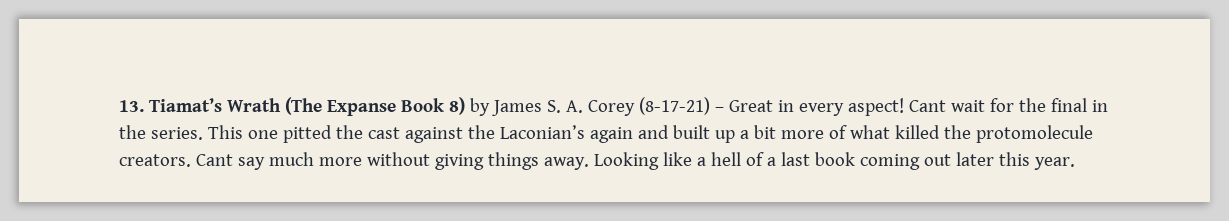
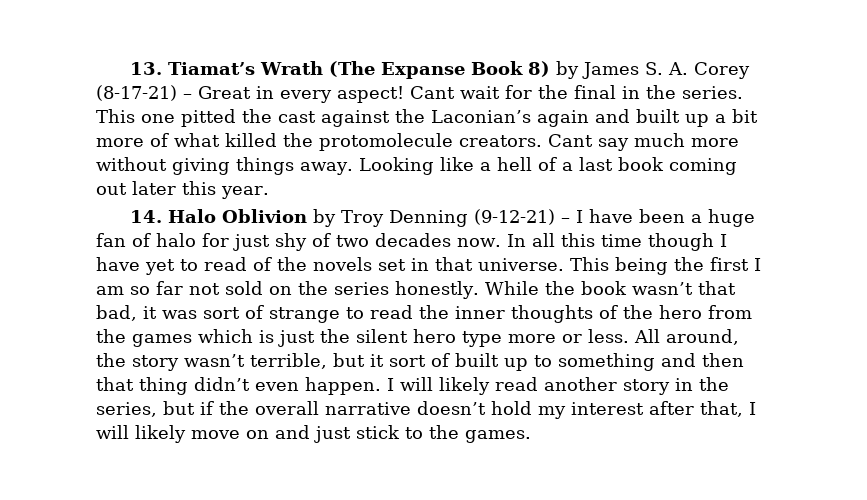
(1075, 163) none -> [130,209,756,227] [96,233,727,251] [96,257,761,275] [96,281,736,299] [96,305,752,323] [96,329,739,347] [96,353,744,371] [96,377,729,395] [96,401,756,419] [96,425,531,443] // 14. Halo Oblivion by Troy Denning (9-12-21) – I have been a huge fan of halo for just shy of two decades now. In all this time though I have yet to read of the novels set in that universe. This being the first I am so far not sold on the series honestly. While the book wasn’t that bad, it was sort of strange to read the inner thoughts of the hero from the games which is just the silent hero type more or less. All around, the story wasn’t terrible, but it sort of built up to something and then that thing didn’t even happen. I will likely read another story in the series, but if the overall narrative doesn’t hold my interest after that, I will likely move on and just stick to the games.

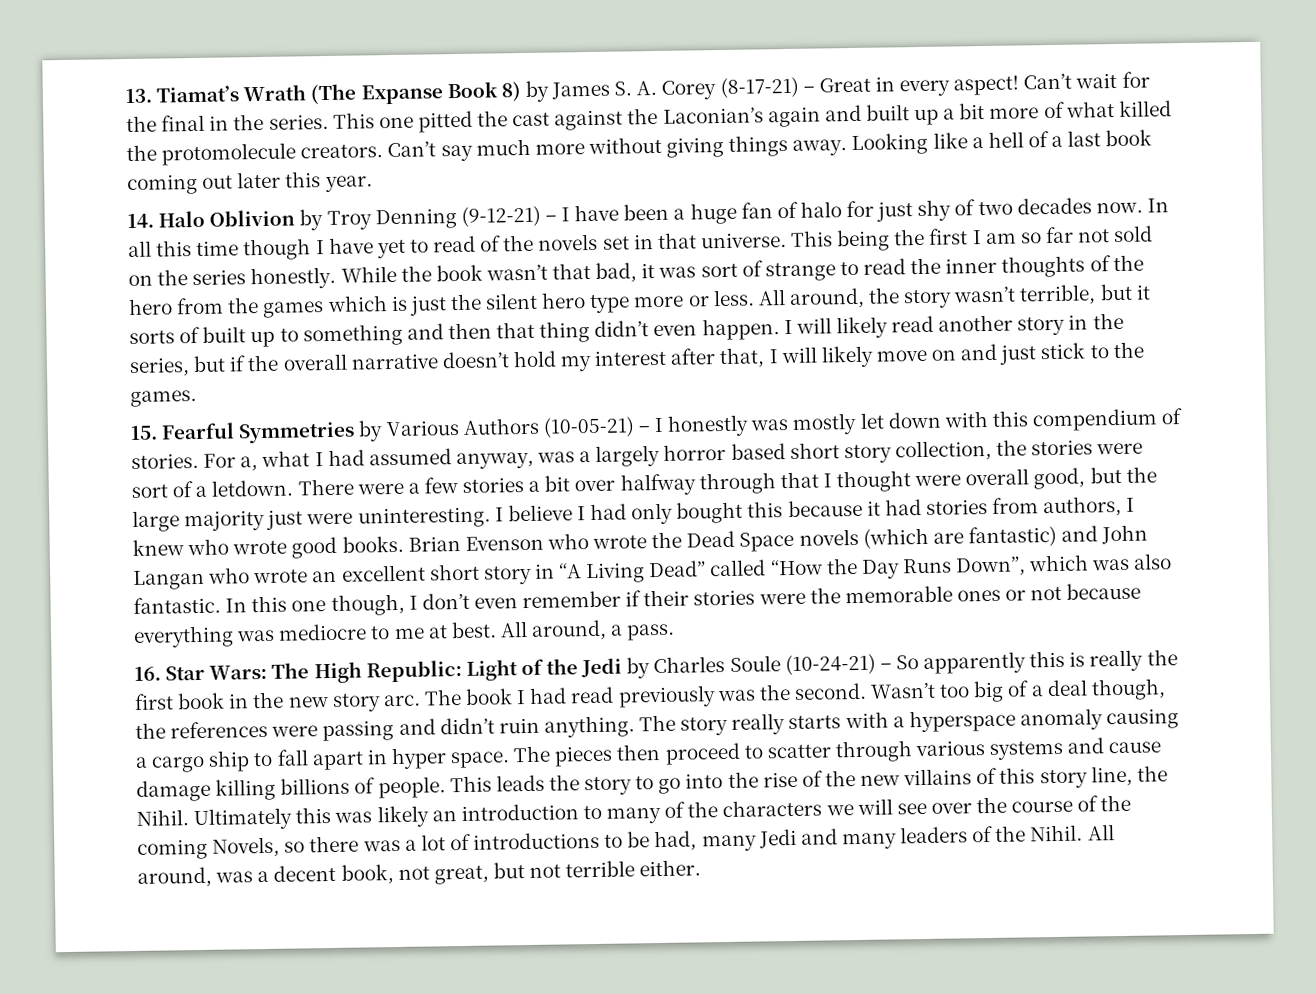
[410,86,455,99] Cant -> [1023,73,1073,90] Can’t
[548,134,593,147] Cant -> [387,141,437,158] Can’t
[389,355,426,367] sort -> [129,330,175,345] sorts
(531, 436) none -> [130,408,1183,444] [131,439,1144,472] [131,466,1157,498] [132,495,1136,532] [132,524,1149,559] [133,553,1173,590] [133,582,1142,616] [133,619,676,648] [134,649,1178,684] [134,678,1166,712] [135,708,1180,742] [135,737,1162,773] [136,765,1168,802] [136,794,1132,831] [137,824,1115,860] [137,859,702,888] // 15. Fearful Symmetries by Various Authors (10-05-21) – I honestly was mostly let down with this compendium of stories. For a, what I had assumed anyway, was a largely horror based short story collection, the stories were sort of a letdown. There were a few stories a bit over halfway through that I thought were overall good, but the large majority just were uninteresting. I believe I had only bought this because it had stories from authors, I knew who wrote good books. Brian Evenson who wrote the Dead Space novels (which are fantastic) and John Langan who wrote an excellent short story in “A Living Dead” called “How the Day Runs Down”, which was also fantastic. In this one though, I don’t even remember if their stories were the memorable ones or not because everything was mediocre to me at best. All around, a pass. // 16. Star Wars: The High Republic: Light of the Jedi by Charles Soule (10-24-21) – So apparently this is really the first book in the new story arc. The book I had read previously was the second. Wasn’t too big of a deal though, the references were passing and didn’t ruin anything. The story really starts with a hyperspace anomaly causing a cargo ship to fall apart in hyper space. The pieces then proceed to scatter through various systems and cause damage killing billions of people. This leads the story to go into the rise of the new villains of this story line, the Nihil. Ultimately this was likely an introduction to many of the characters we will see over the course of the coming Novels, so there was a lot of introductions to be had, many Jedi and many leaders of the Nihil. All around, was a decent book, not great, but not terrible either.

